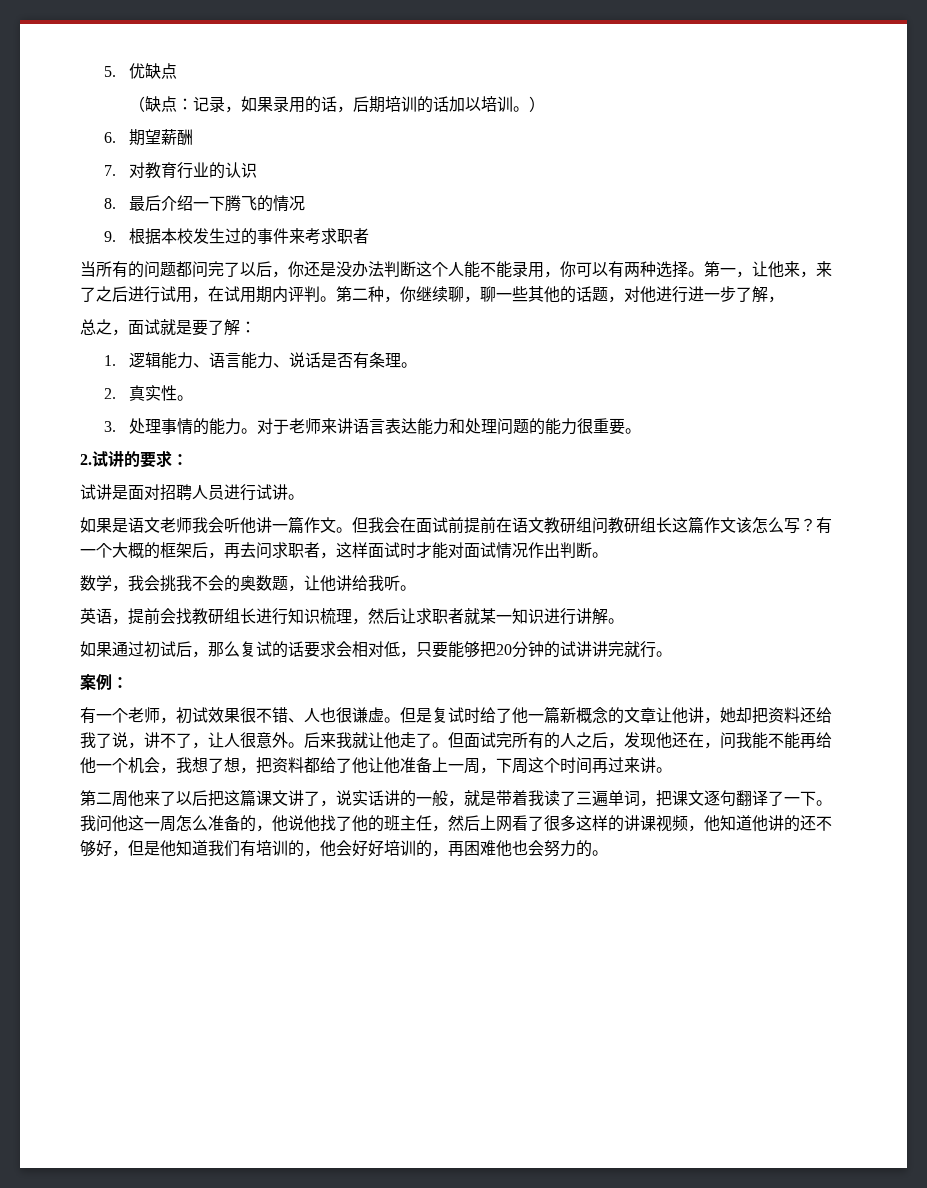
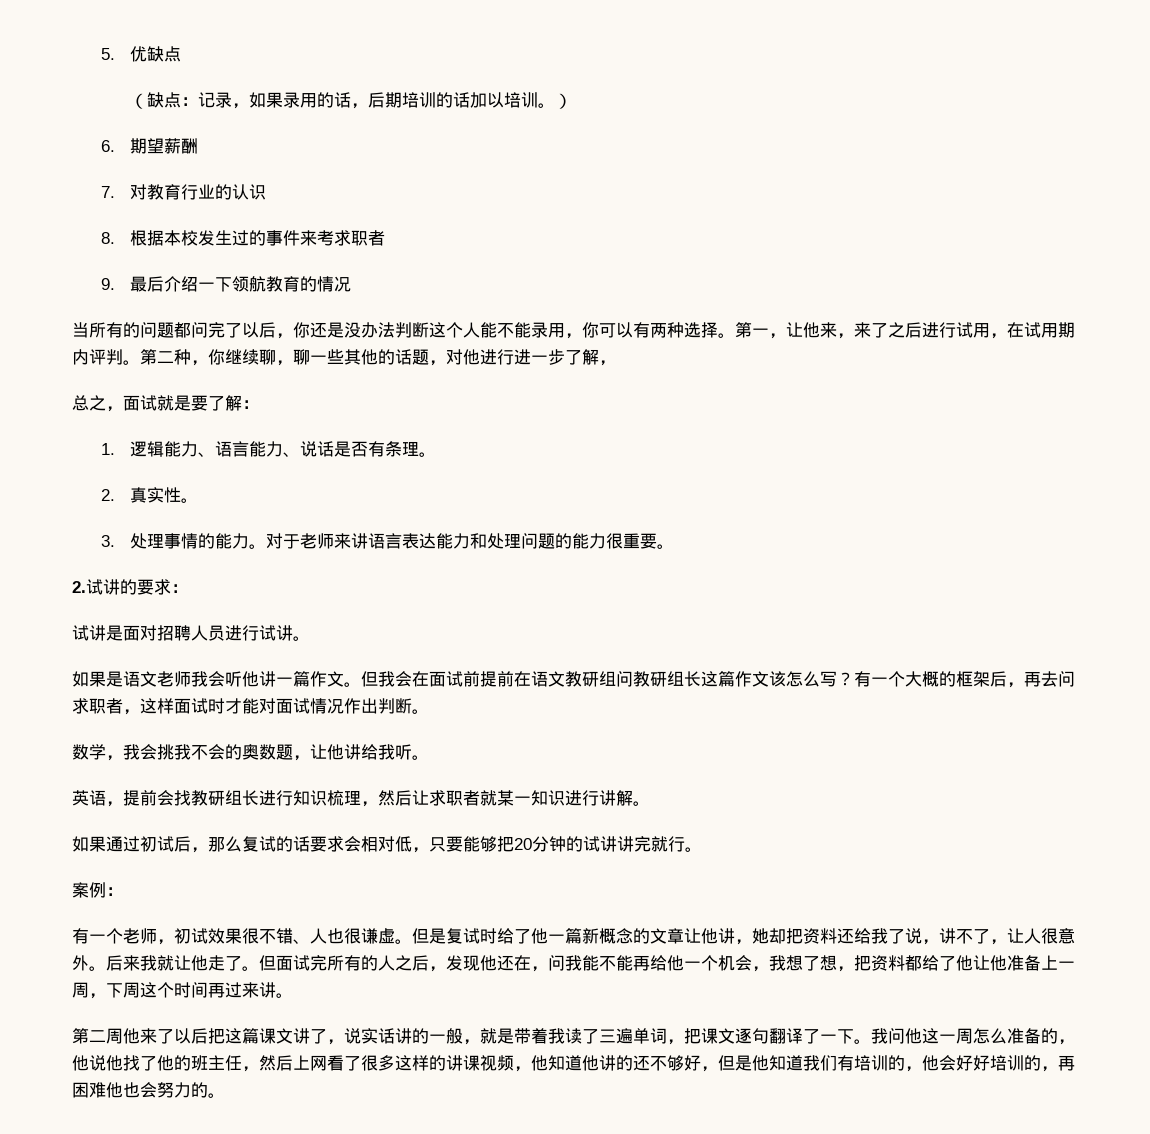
[128,195,305,212] [104,231,117,242] 最后介绍一下腾飞的情况 // 9. -> (116, 238) none
(369, 236) none -> [101,276,352,292] // 9.最后介绍一下领航教育的情况

